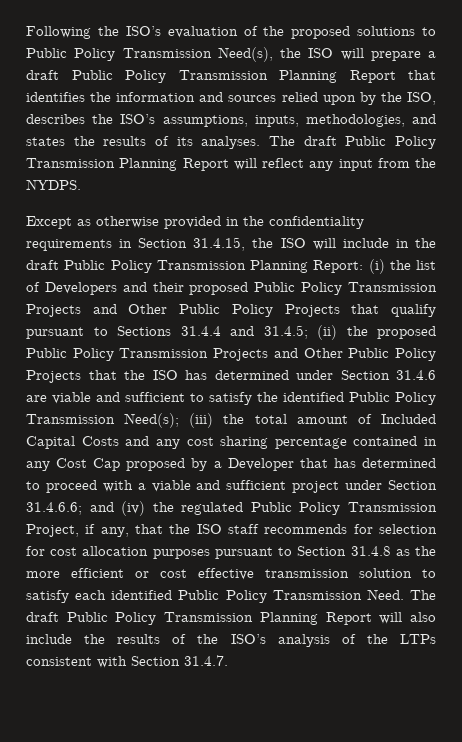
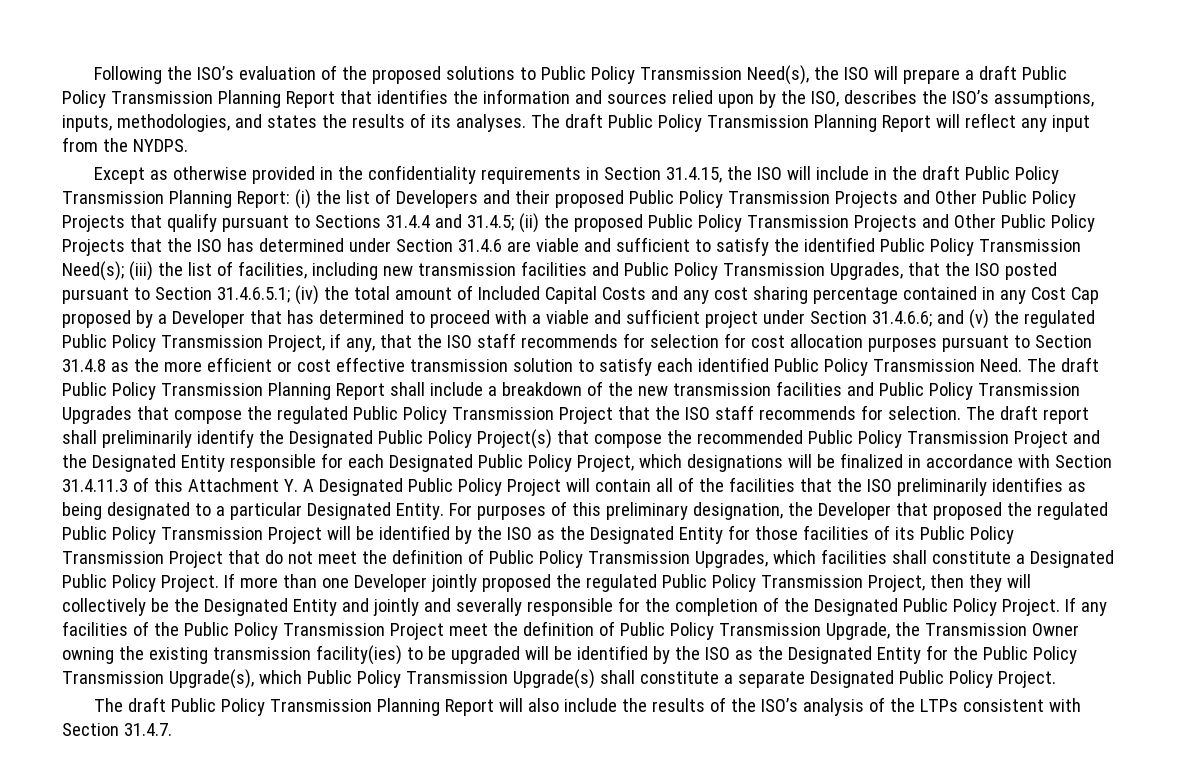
(245, 419) none -> [187,261,1057,280] [62,285,349,305] list of facilities, including new transmission facilities and Public Policy Transmission Upgrades, that the ISO posted pursuant to Section 31.4.6.5.1; (iv) the
[121,501,146,516] (iv) -> [968,309,989,329] (v)
(372, 618) none -> [389,381,1080,400] [62,405,1089,424] [62,429,1100,449] [62,453,1112,472] [62,477,1086,496] [62,501,1108,520] [62,525,1014,544] [62,549,1114,568] [62,573,1031,592] [62,597,1107,616] [62,621,1079,640] [62,645,1077,665] [62,669,1056,689] [93,697,494,716] shall include a breakdown of the new transmission facilities and Public Policy Transmission Upgrades that compose the regulated Public Policy Transmission Project that the ISO staff recommends for selection. The draft report shall preliminarily identify the Designated Public Policy Project(s) that compose the recommended Public Policy Transmission Project and the Designated Entity responsible for each Designated Public Policy Project, which designations will be finalized in accordance with Section 31.4.11.3 of this Attachment Y. A Designated Public Policy Project will contain all of the facilities that the ISO preliminarily identifies as being designated to a particular Designated Entity. For purposes of this preliminary designation, the Developer that proposed the regulated Public Policy Transmission Project will be identified by the ISO as the Designated Entity for those facilities of its Public Policy Transmission Project that do not meet the definition of Public Policy Transmission Upgrades, which facilities shall constitute a Designated Public Policy Project. If more than one Developer jointly proposed the regulated Public Policy Transmission Project, then they will collectively be the Designated Entity and jointly and severally responsible for the completion of the Designated Public Policy Project. If any facilities of the Public Policy Transmission Project meet the definition of Public Policy Transmission Upgrade, the Transmission Owner owning the existing transmission facility(ies) to be upgraded will be identified by the ISO as the Designated Entity for the Public Policy Transmission Upgrade(s), which Public Policy Transmission Upgrade(s) shall constitute a separate Designated Public Policy Project. // The draft Public Policy Transmission Planning Report

